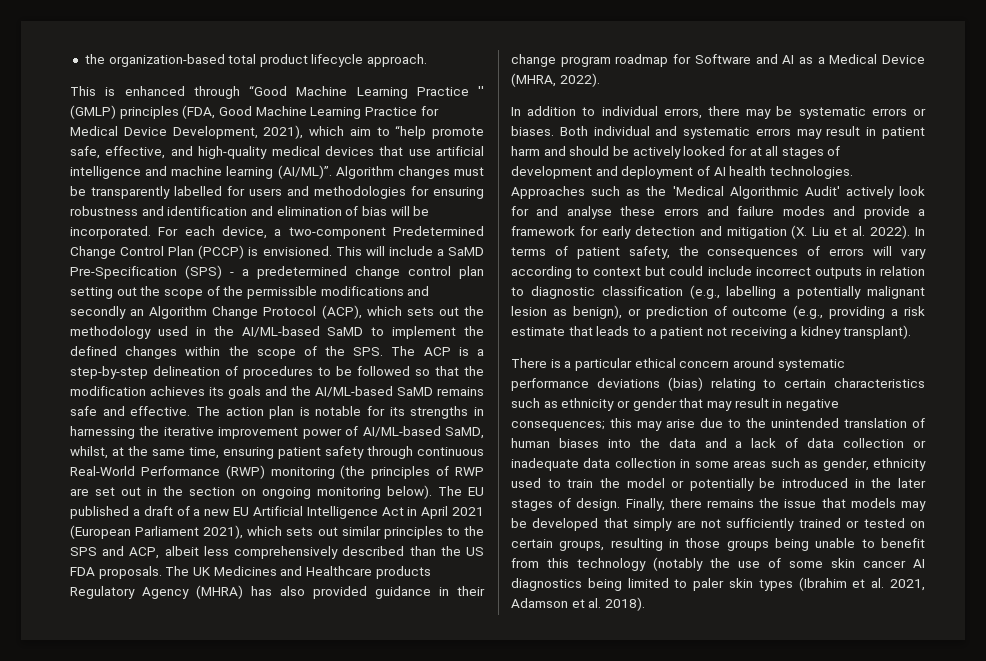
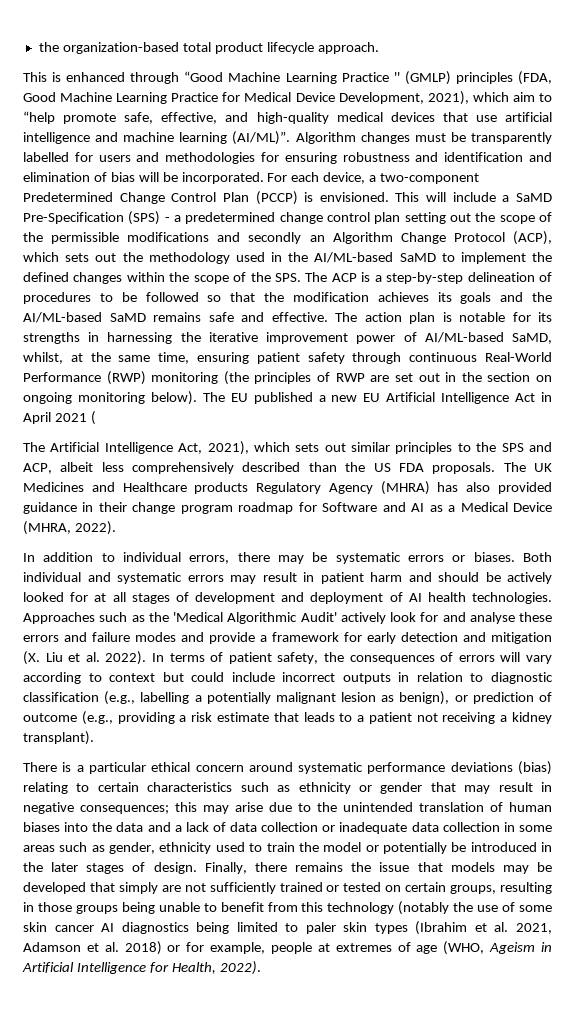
[143,506,201,516] draft of a -> (326, 398) none
[70,525,200,539] (European Parliament -> [90,411,96,425] [23,442,203,454] ( // The Artificial Intelligence Act,
[604,597,645,611] 2018). -> [124,941,552,955] [22,961,261,975] 2018) or for example, people at extremes of age (WHO, Ageism in Artificial Intelligence for Health, 2022).

